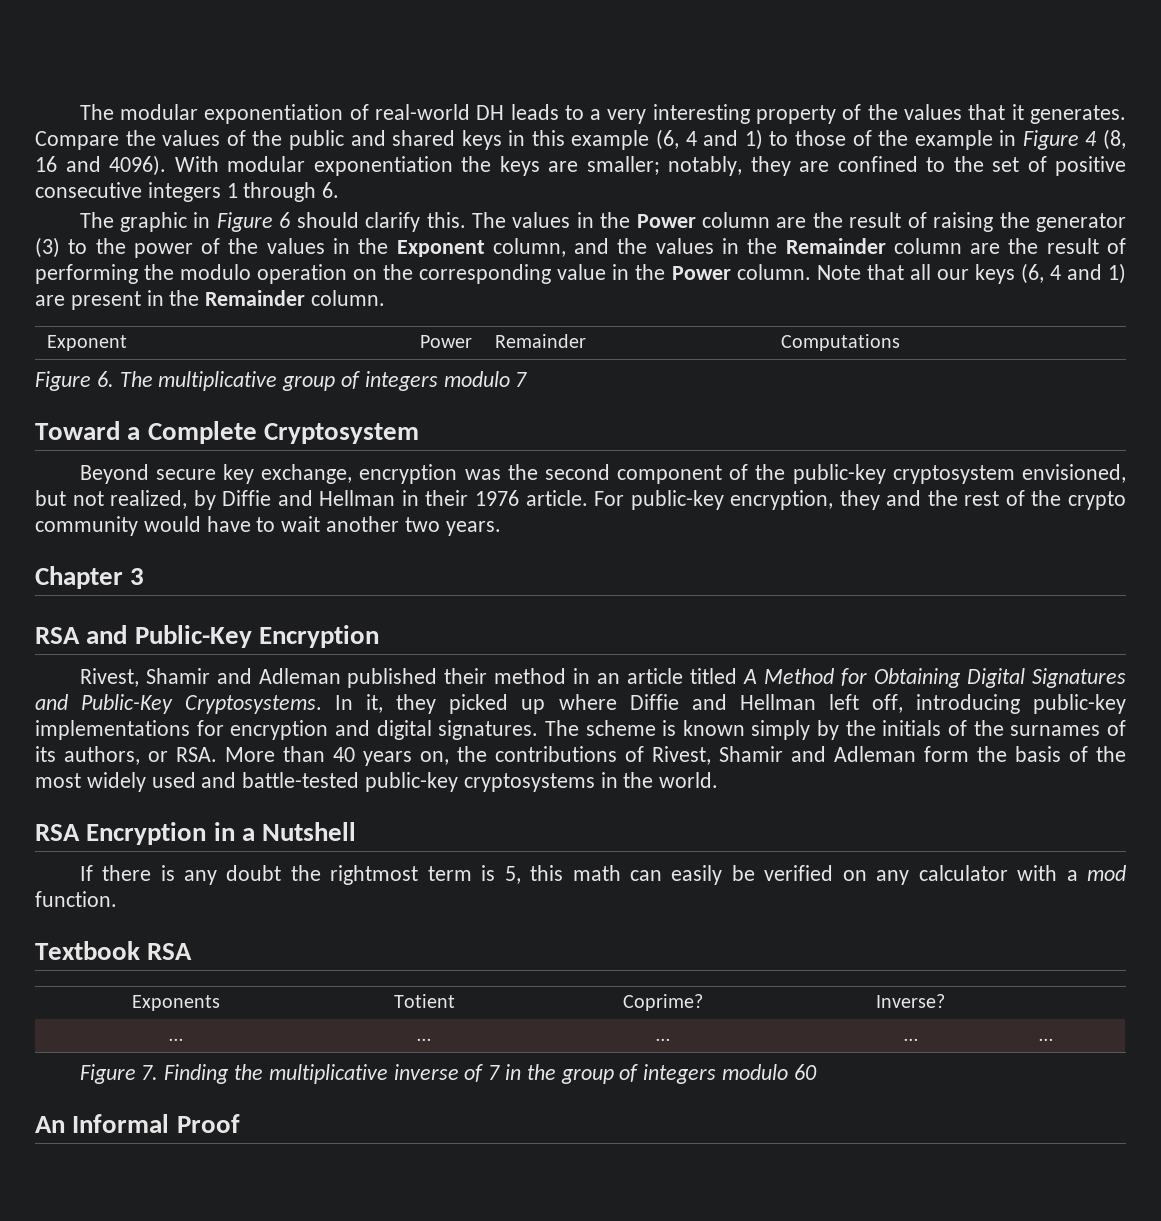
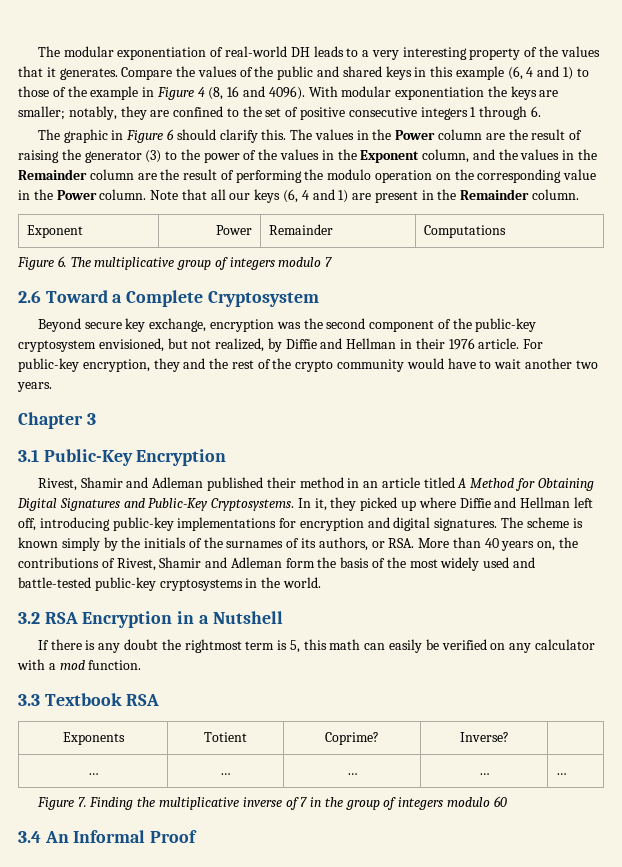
(528, 379) none -> [18,290,41,303] 2.6
[35,625,128,644] RSA and -> [18,449,39,462] 3.1
(719, 780) none -> [18,612,40,624] 3.2
(117, 899) none -> [18,694,40,706] 3.3
(817, 1072) none -> [18,831,41,843] 3.4

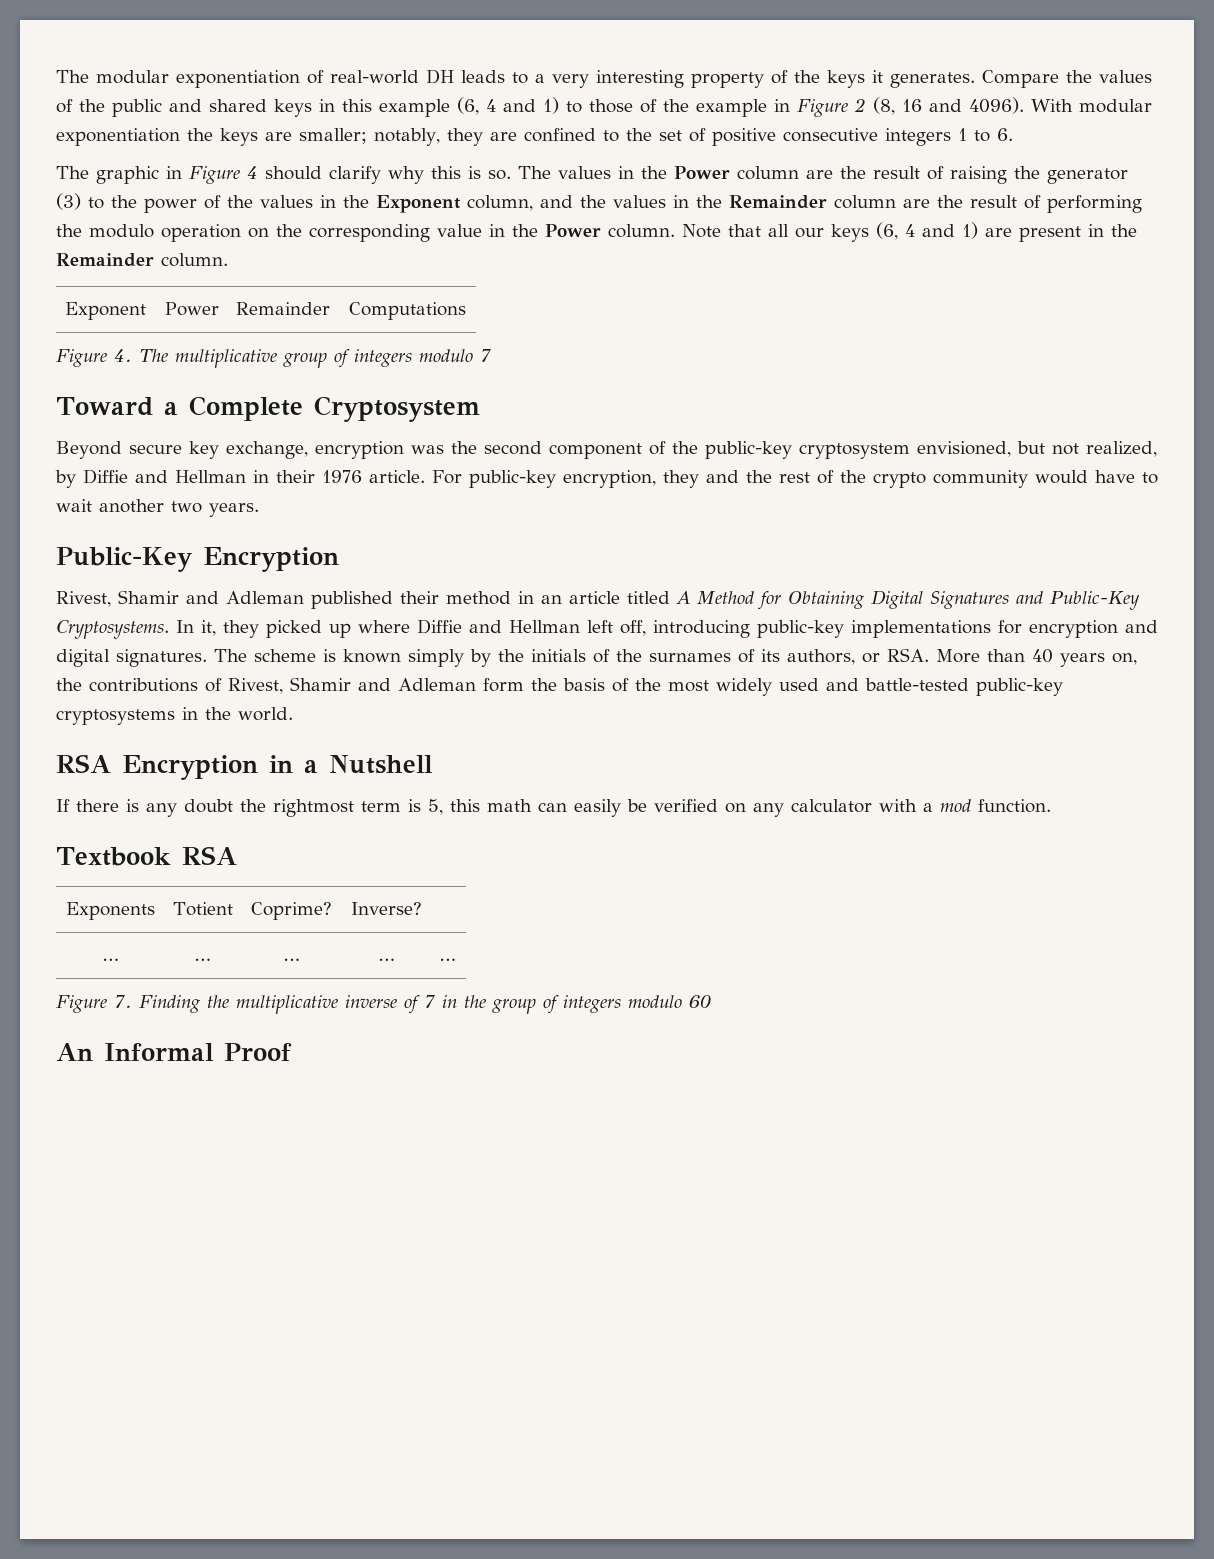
[560,46,600,57] [18,66,43,77] values that -> [827,70,865,88] keys
[197,87,205,97] 4 -> [854,98,866,112] 2
[479,106,528,120] through -> [973,130,990,142] to
[166,129,174,140] 6 -> [247,166,258,179] 4
[261,129,287,140] this. -> [388,166,511,184] why this is so.
[57,256,67,267] 6. -> [114,349,132,362] 4.
[18,290,41,303] 2.6 -> (491, 355) none
[18,412,96,429] [18,449,39,462] Chapter 3 // 3.1 -> (259, 510) none
[18,612,40,624] 3.2 -> (293, 714) none
[18,694,40,706] 3.3 -> (1051, 806) none
[18,831,41,843] 3.4 -> (711, 1001) none

